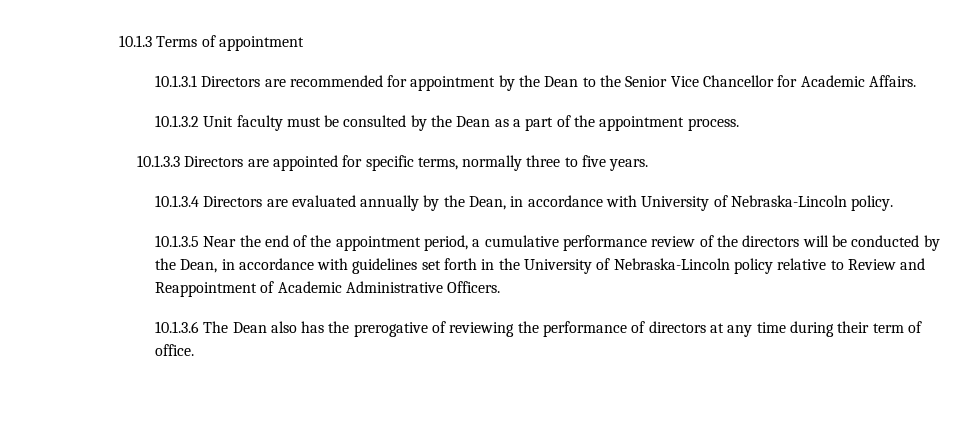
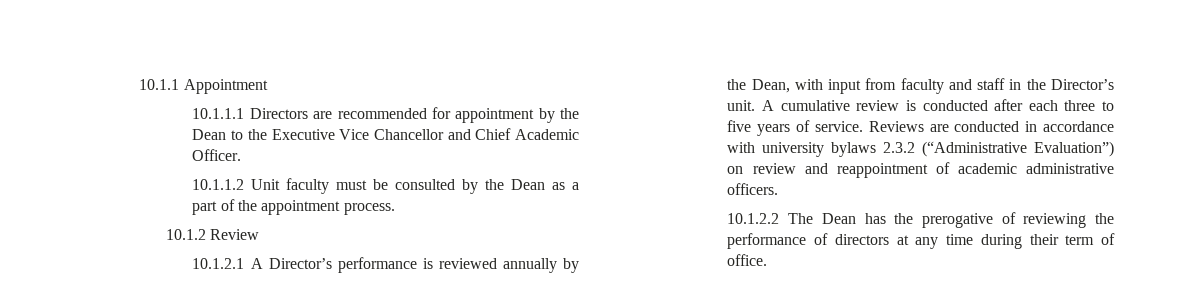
[118,35,304,51] [154,75,197,87] 10.1.3 Terms of appointment // 10.1.3.1 -> [139,79,268,94] [192,108,245,119] 10.1.1 Appointment // 10.1.1.1
[625,76,668,87] Senior -> [271,129,335,140] Executive
[777,75,917,87] [154,115,199,127] for Academic Affairs. // 10.1.3.2 -> [447,128,579,140] [192,149,242,161] [192,179,245,190] and Chief Academic Officer. // 10.1.1.2
[136,155,649,171] [154,195,894,211] [154,235,940,251] [154,258,926,274] [154,281,501,297] [154,321,199,333] 10.1.3.3 Directors are appointed for specific terms, normally three to five years. // 10.1.3.4 Directors are evaluated annually by the Dean, in accordance with University of Nebraska-Lincoln policy. // 10.1.3.5 Near the end of the appointment period, a cumulative performance review of the directors will be conducted by the Dean, in accordance with guidelines set forth in the University of Nebraska-Lincoln policy relative to Review and Reappointment of Academic Administrative Officers. // 10.1.3.6 -> [165,229,260,240] [192,257,579,273] [727,78,1114,94] [727,99,1114,111] [727,120,1114,136] [727,141,1114,157] [727,162,1114,178] [727,183,779,195] [727,213,780,224] 10.1.2 Review // 10.1.2.1 A Director’s performance is reviewed annually by the Dean, with input from faculty and staff in the Director’s unit. A cumulative review is conducted after each three to five years of service. Reviews are conducted in accordance with university bylaws 2.3.2 (“Administrative Evaluation”) on review and reappointment of academic administrative officers. // 10.1.2.2
[270,321,297,333] also -> (856, 218) none

